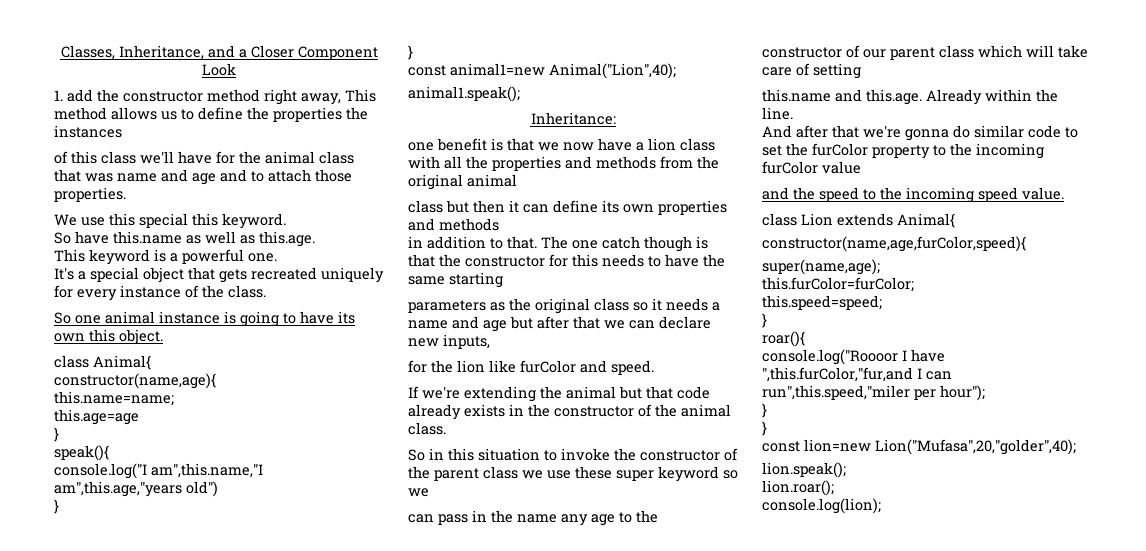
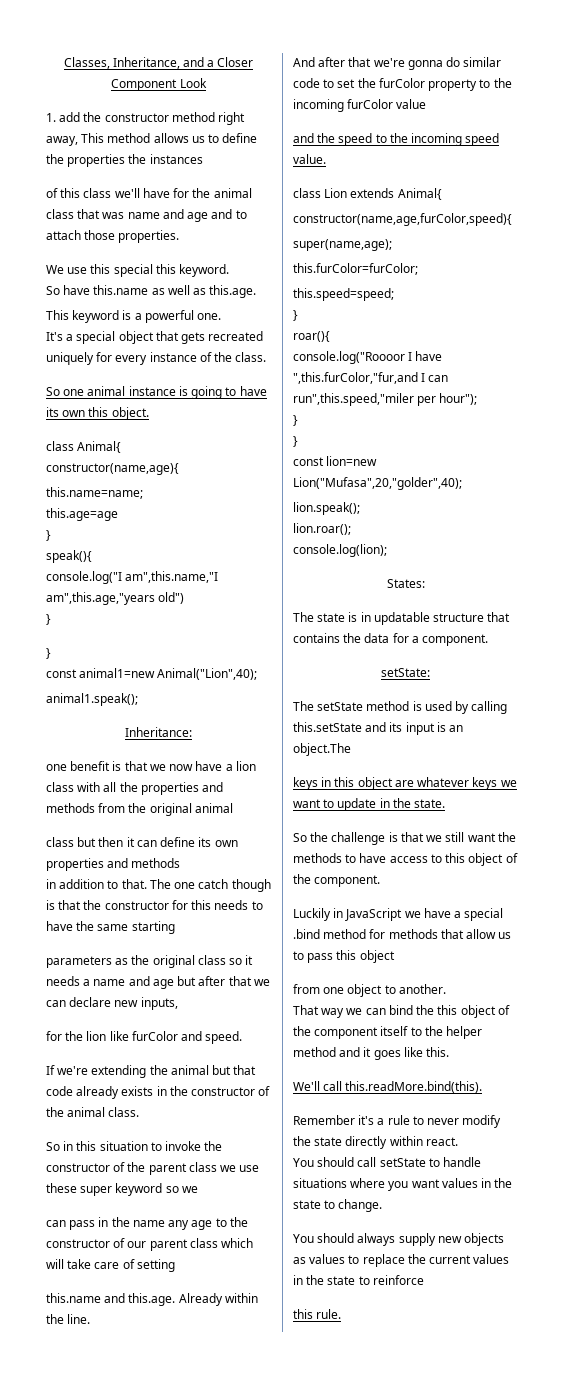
(881, 506) none -> [386,579,425,588] [293,612,511,625] [293,633,489,646] [381,668,430,677] [293,701,508,714] [293,722,464,735] [293,743,351,756] [293,777,517,790] [293,798,446,811] [293,832,516,845] [293,853,518,866] [293,874,381,887] [293,908,504,921] [293,929,512,939] [293,950,395,963] [293,984,446,997] [293,1005,510,1018] [293,1026,483,1039] [293,1047,450,1060] [293,1081,483,1093] [293,1115,502,1128] [293,1136,458,1149] [293,1157,482,1167] [293,1178,513,1191] [293,1199,383,1212] [293,1233,505,1246] [293,1254,510,1267] [293,1275,424,1285] [293,1309,342,1319] // States: // The state is in updatable structure that contains the data for a component. // setState: // The setState method is used by calling this.setState and its input is an object.The // keys in this object are whatever keys we want to update in the state. // So the challenge is that we still want the methods to have access to this object of the component. // Luckily in JavaScript we have a special .bind method for methods that allow us to pass this object // from one object to another. // That way we can bind the this object of the component itself to the helper method and it goes like this. // We'll call this.readMore.bind(this). // Remember it's a rule to never modify the state directly within react. // You should call setState to handle situations where you want values in the state to change. // You should always supply new objects as values to replace the current values in the state to reinforce // this rule.

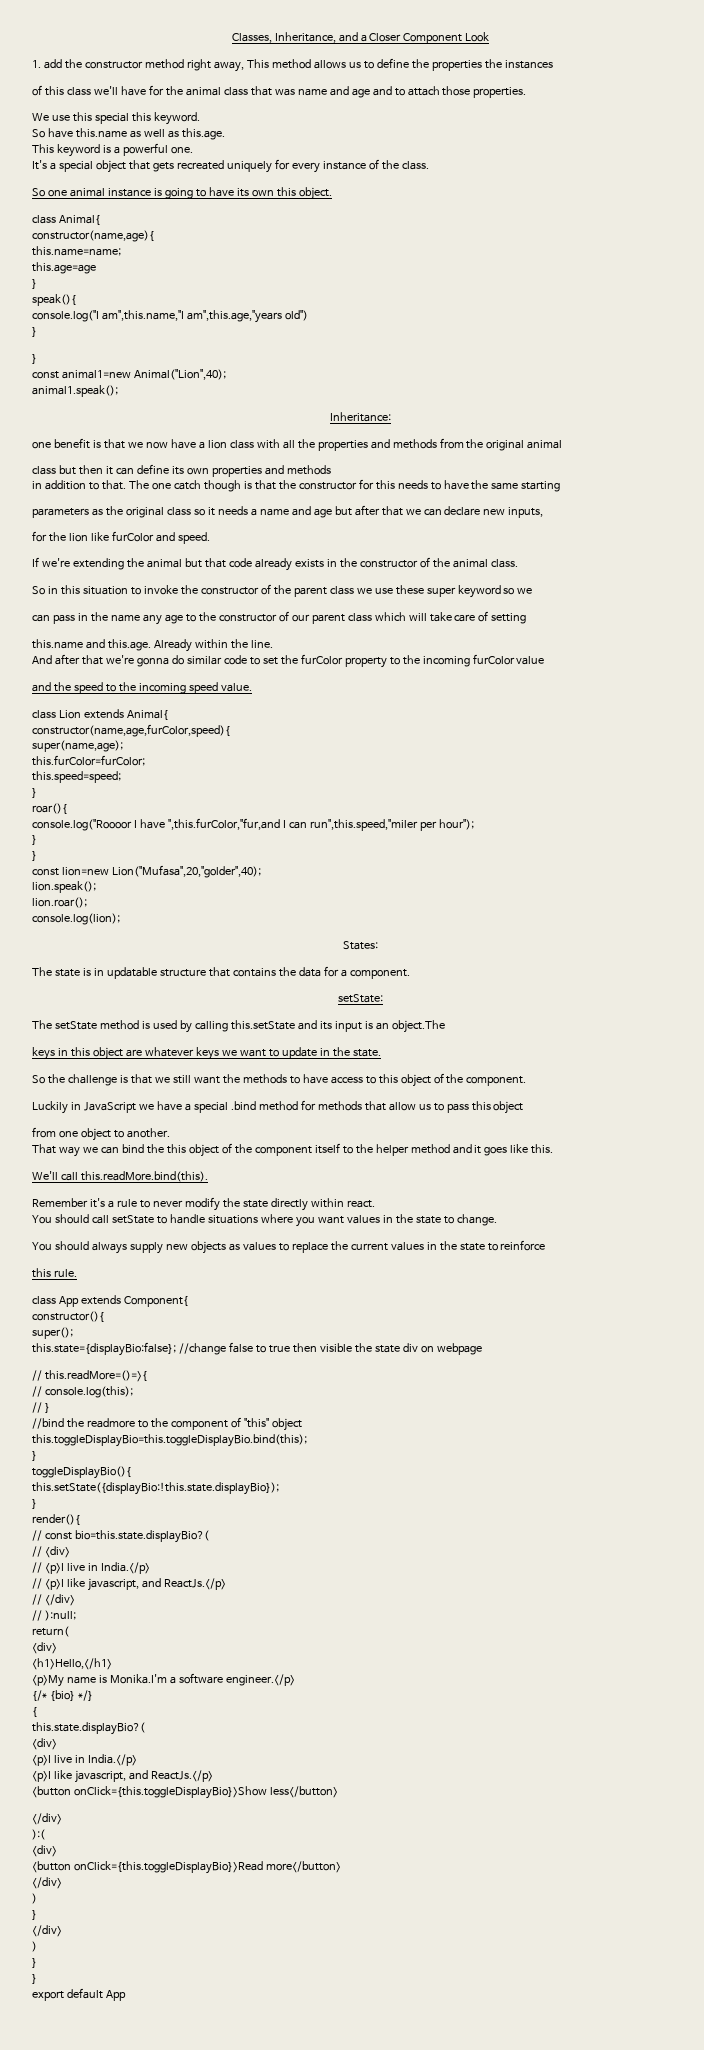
(342, 1314) none -> [32,1295,188,1307] [32,1311,104,1322] [32,1327,73,1339] [32,1342,482,1356] [32,1370,147,1382] [32,1386,133,1398] [32,1402,50,1413] [32,1417,302,1431] [32,1434,307,1447] [32,1451,37,1461] [32,1466,131,1479] [32,1482,279,1495] [32,1499,37,1509] [32,1514,80,1525] [32,1530,209,1543] [32,1546,70,1558] [32,1562,150,1574] [32,1578,226,1591] [32,1594,75,1606] [32,1610,76,1621] [32,1626,69,1637] [32,1642,57,1654] [32,1658,112,1670] [32,1673,295,1687] [32,1690,93,1701] [32,1707,37,1717] [32,1722,145,1735] [32,1738,57,1750] [32,1754,137,1766] [32,1770,213,1783] [32,1786,338,1799] [32,1813,62,1825] [32,1829,45,1840] [32,1845,57,1857] [32,1861,341,1874] [32,1877,62,1889] [32,1893,37,1904] [32,1910,37,1920] [32,1925,62,1937] [32,1941,37,1952] [32,1958,37,1968] [32,1974,37,1984] [32,1988,126,2001] // class App extends Component{ // constructor(){ // super(); // this.state={displayBio:false}; //change false to true then visible the state div on webpage // // this.readMore=()=>{ // // console.log(this); // // } // //bind the readmore to the component of "this" object // this.toggleDisplayBio=this.toggleDisplayBio.bind(this); // } // toggleDisplayBio(){ // this.setState({displayBio:!this.state.displayBio}); // } // render(){ // // const bio=this.state.displayBio?( // // <div> // // <p>I live in India.</p> // // <p>I like javascript, and ReactJs.</p> // // </div> // // ):null; // return( // <div> // <h1>Hello,</h1> // <p>My name is Monika.I'm a software engineer.</p> // {/* {bio} */} // { // this.state.displayBio?( // <div> // <p>I live in India.</p> // <p>I like javascript, and ReactJs.</p> // <button onClick={this.toggleDisplayBio}>Show less</button> // </div> // ):( // <div> // <button onClick={this.toggleDisplayBio}>Read more</button> // </div> // ) // } // </div> // ) // } // } // export default App

